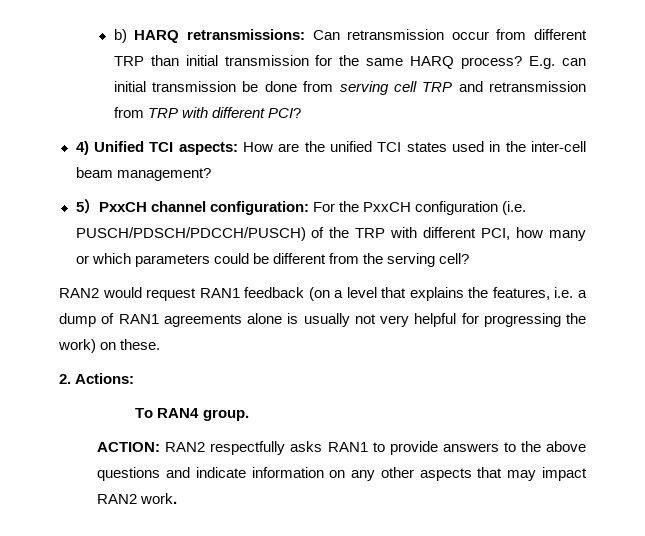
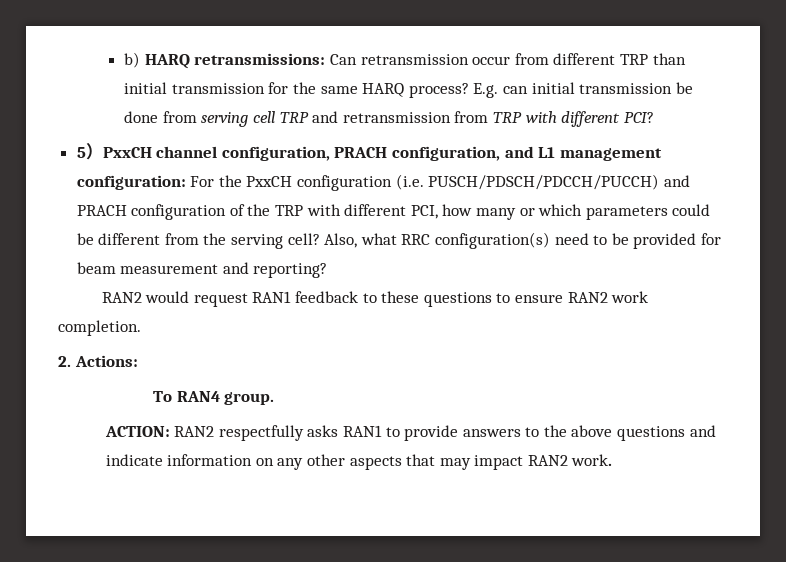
[75,141,587,155] [75,167,211,181] [75,199,206,214] 4) Unified TCI aspects: How are the unified TCI states used in the inter-cell beam management? // 5）PxxCH channel -> [76,143,662,161] 5）PxxCH channel configuration, PRACH configuration, and L1 management
[75,227,306,241] PUSCH/PDSCH/PDCCH/PUSCH) -> [428,174,690,190] [76,204,227,220] PUSCH/PDSCH/PDCCH/PUCCH) and PRACH configuration
(469, 258) none -> [324,232,721,249] [76,262,328,278] Also, what RRC configuration(s) need to be provided for beam measurement and reporting?
[308,287,588,301] [59,313,586,327] [58,339,161,353] (on a level that explains the features, i.e. a dump of RAN1 agreements alone is usually not very helpful for progressing the work) on these. -> [362,291,649,307] [58,320,141,336] to these questions to ensure RAN2 work completion.

